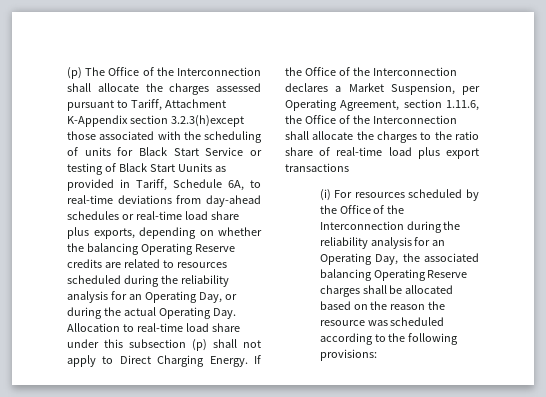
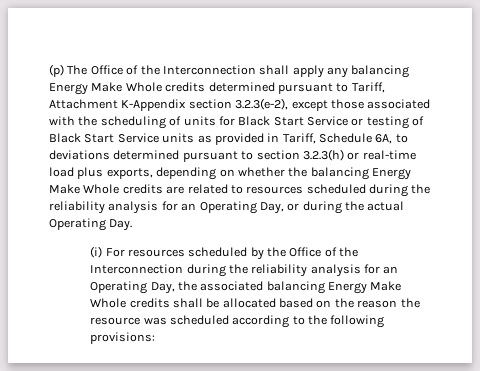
[97,83,261,95] allocate the charges assessed -> [292,65,410,78] [49,82,275,95] apply any balancing Energy Make Whole credits determined
[170,115,244,127] 3.2.3(h)except -> [235,98,328,111] 3.2.3(e-2), except
[177,163,212,172] Uunits -> [117,133,195,143] Service units
[67,195,261,207] [67,211,119,220] real-time deviations from day-ahead schedules -> [49,149,344,162] deviations determined pursuant to section 3.2.3(h)
[210,211,239,220] share -> (74, 172) none
[140,243,235,255] Operating Reserve -> [372,168,411,180] [49,184,120,194] Energy Make Whole
[67,323,240,332] [67,339,261,351] [67,355,261,367] [285,67,457,76] [285,83,480,95] [285,99,479,111] [285,115,457,124] [285,131,479,143] [285,147,479,159] [285,163,349,172] Allocation to real-time load share under this subsection (p) shall not apply to Direct Charging Energy. If the Office of the Interconnection declares a Market Suspension, per Operating Agreement, section 1.11.6, the Office of the Interconnection shall allocate the charges to the ratio share of real-time load plus export transactions -> (133, 225) none
[373,269,468,281] [319,285,360,297] Operating Reserve charges -> [328,281,402,294] [90,298,170,308] Energy Make Whole credits

